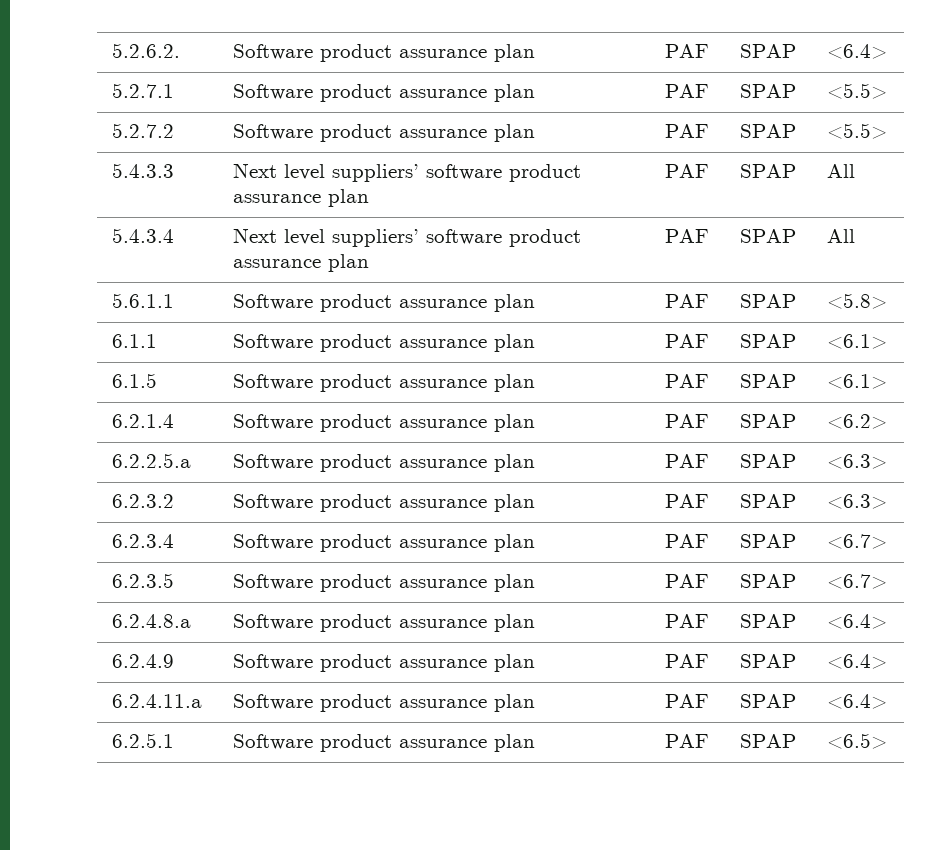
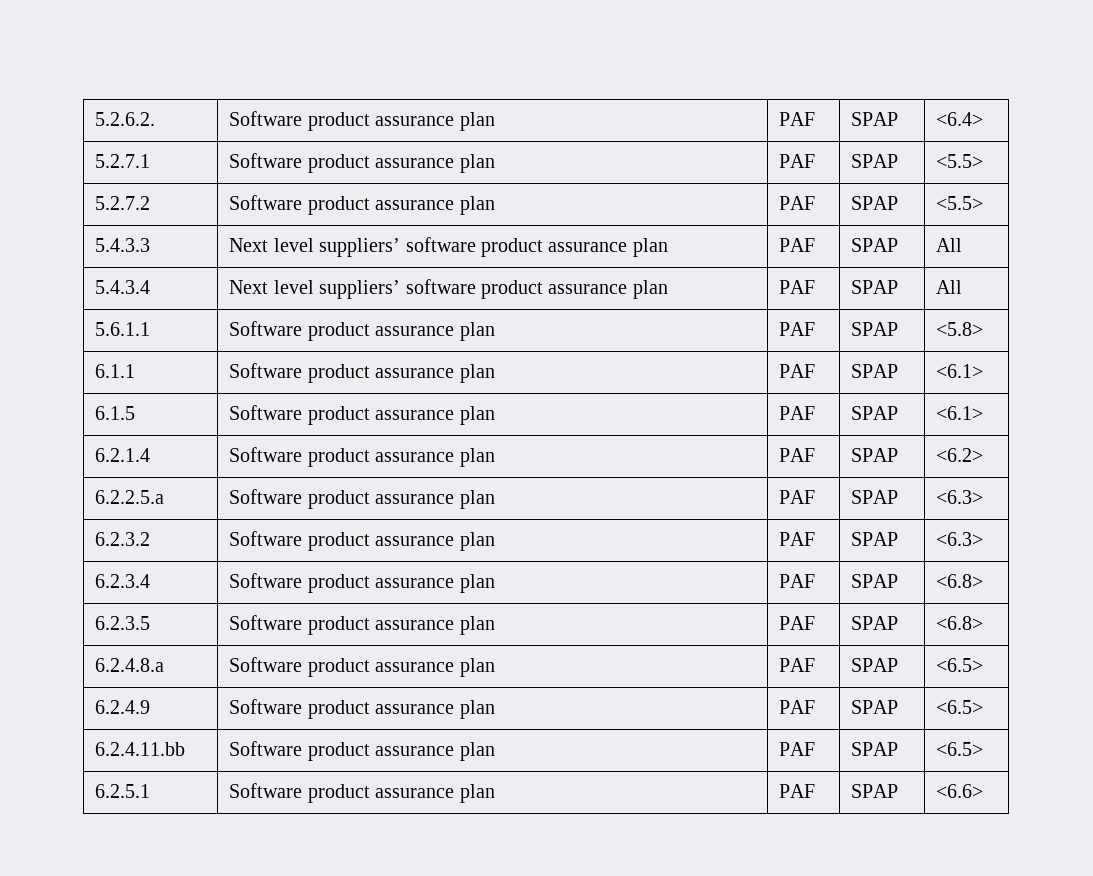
[827,534,888,549] <6.7> -> [936,574,984,588] <6.8>
[827,574,888,589] <6.7> -> [936,616,984,630] <6.8>
[827,614,888,629] <6.4> -> [936,658,984,672] <6.5>
[827,654,888,669] [112,694,203,708] [233,694,536,712] [665,694,710,708] [740,694,797,708] [827,694,888,709] <6.4> // 6.2.4.11.a | Software product assurance plan | PAF | SPAP | <6.4> -> [936,700,984,714] [95,742,186,756] [229,741,495,761] [779,742,816,756] [851,742,899,756] [936,742,984,756] <6.5> // 6.2.4.11.bb | Software product assurance plan | PAF | SPAP | <6.5>
[827,733,888,749] <6.5> -> [936,784,984,798] <6.6>

